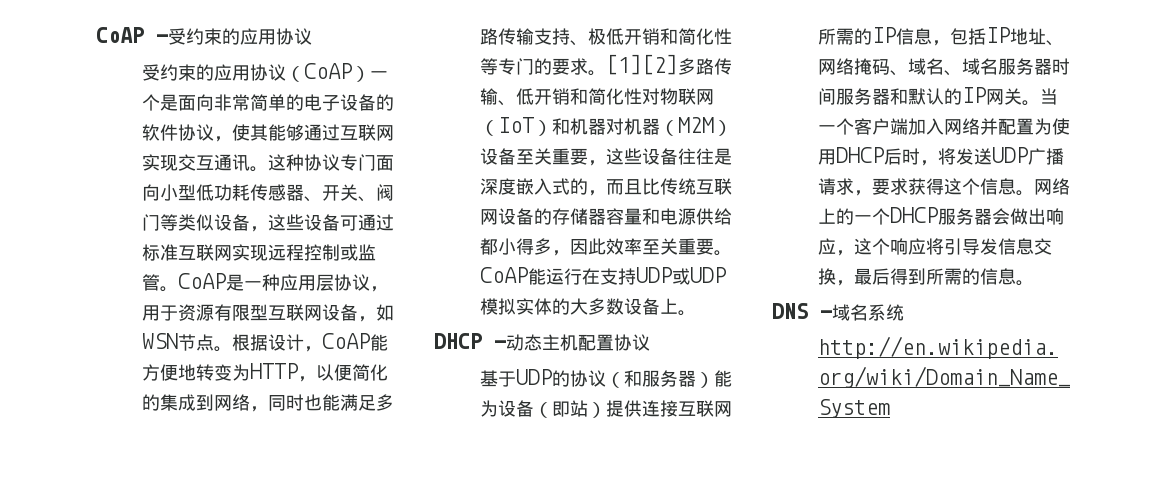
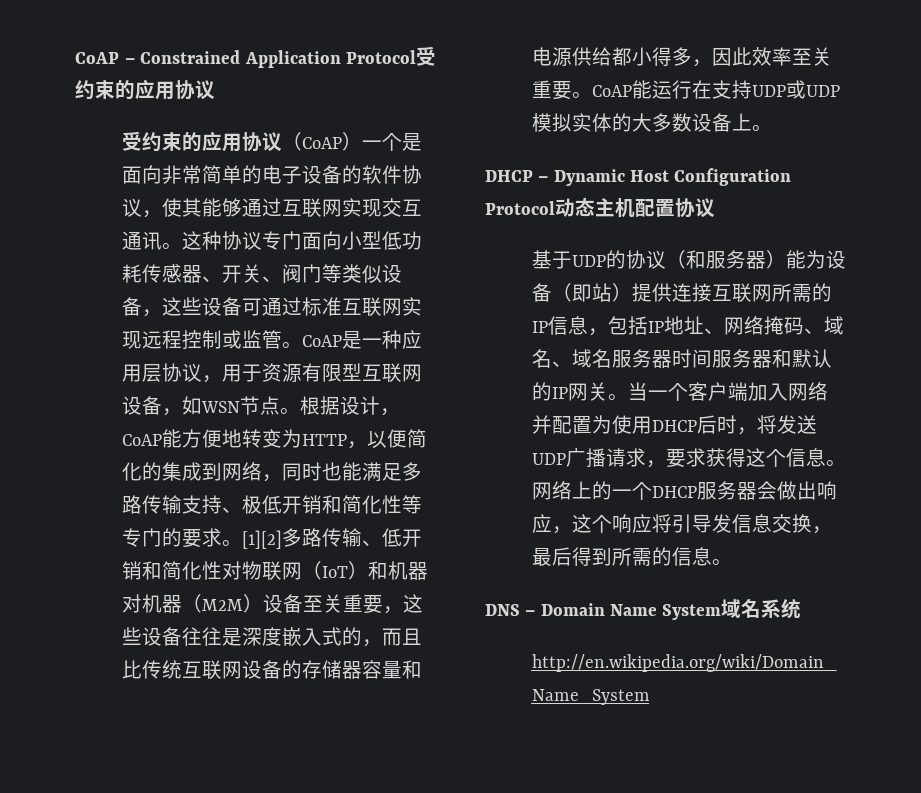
(168, 38) none -> [140,50,416,68] Constrained Application Protocol
(506, 344) none -> [553,168,792,186] [485,201,555,215] Dynamic Host Configuration Protocol
(832, 314) none -> [540,603,722,620] Domain Name System

